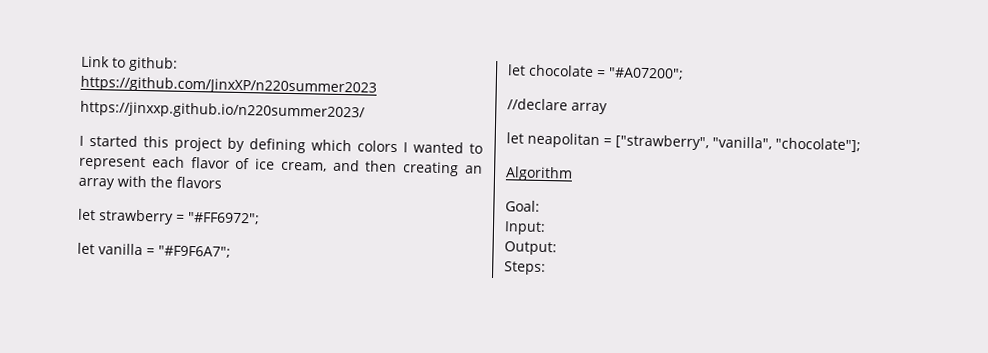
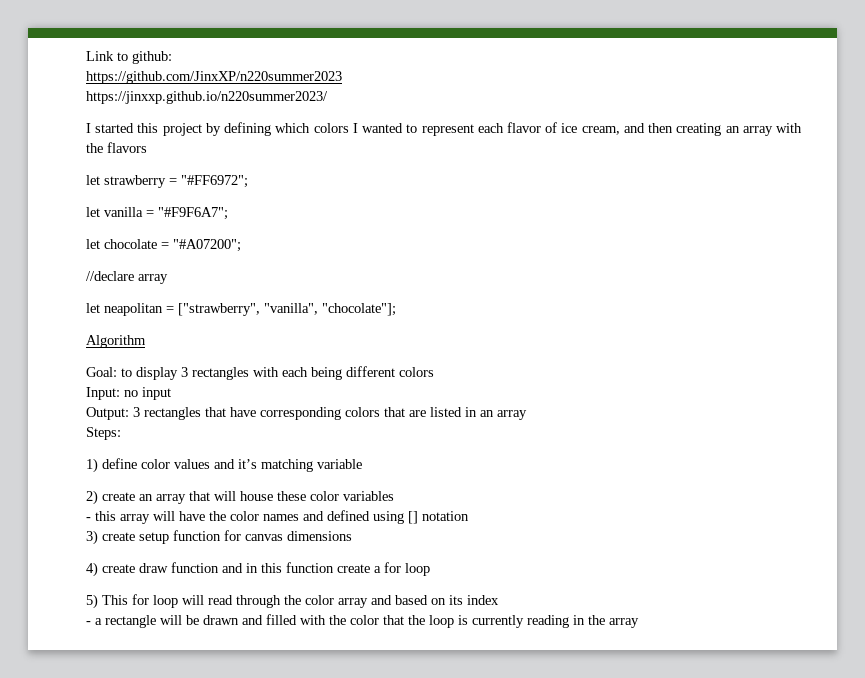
(540, 206) none -> [121,366,434,380] to display 3 rectangles with each being different colors
(546, 228) none -> [124,387,171,400] no input
[504,261,546,276] // Steps: -> [133,407,527,420] [86,427,121,440] [86,458,362,473] [86,490,394,505] [86,510,469,524] [86,530,352,545] [86,562,430,577] [86,594,499,609] [86,614,639,628] 3 rectangles that have corresponding colors that are listed in an array // Steps: // 1) define color values and it’s matching variable // 2) create an array that will house these color variables // - this array will have the color names and defined using [] notation // 3) create setup function for canvas dimensions // 4) create draw function and in this function create a for loop // 5) This for loop will read through the color array and based on its index // - a rectangle will be drawn and filled with the color that the loop is currently reading in the array

